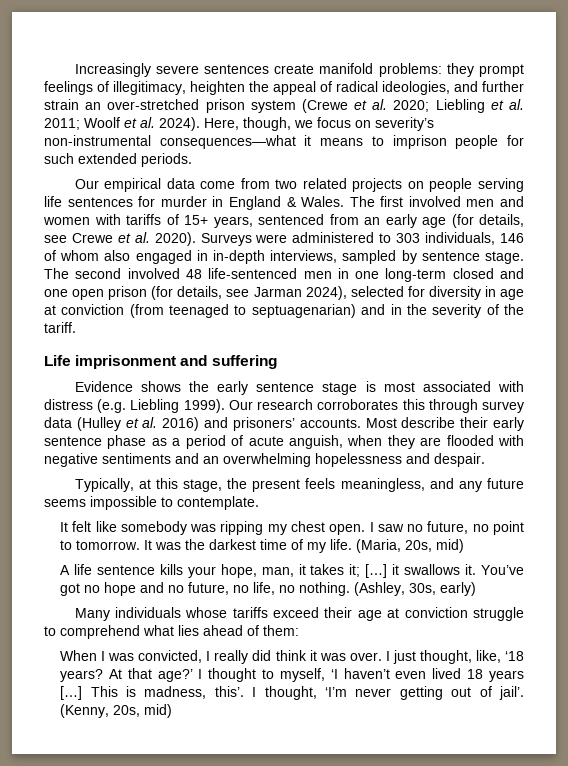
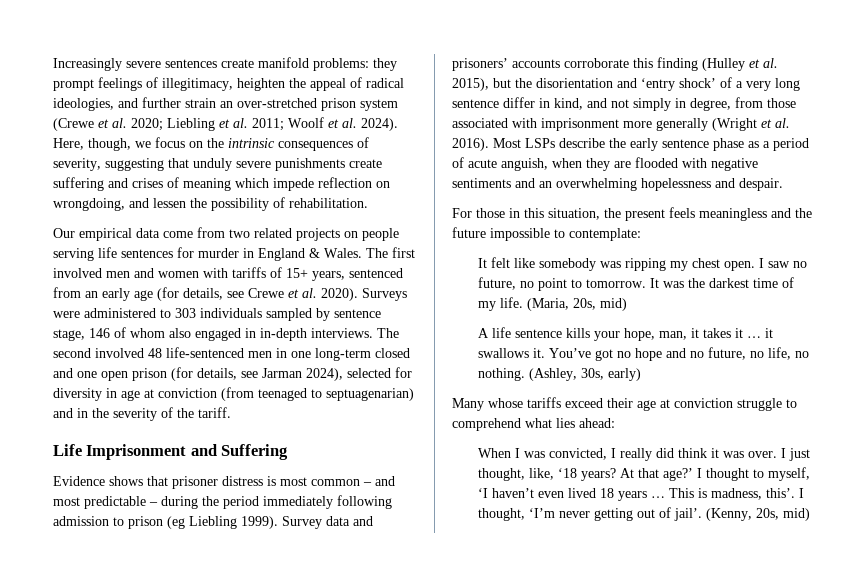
[375,117,434,131] [44,135,524,149] [44,153,192,167] severity’s non-instrumental consequences—what it means to imprison people for such extended periods. -> [207,137,369,151] [53,158,382,171] [53,177,390,191] [53,197,368,211] the intrinsic consequences of severity, suggesting that unduly severe punishments create suffering and crises of meaning which impede reflection on wrongdoing, and lessen the possibility of rehabilitation.
[425,232,496,245] individuals, -> [200,308,381,321] [53,329,85,341] individuals sampled by sentence stage,
[270,250,524,264] interviews, sampled by sentence stage. -> [311,328,373,338] interviews.
[75,355,277,369] imprisonment and suffering -> [86,444,289,460] Imprisonment and Suffering
[188,381,524,395] [44,399,524,413] [44,417,489,431] the early sentence stage is most associated with distress (e.g. Liebling 1999). Our research corroborates this through survey data (Hulley et al. 2016) and prisoners’ accounts. Most describe their -> [147,476,395,489] [53,495,392,509] [53,516,373,529] [452,57,778,71] [452,77,800,91] [452,97,796,111] [452,118,790,131] [452,138,626,151] that prisoner distress is most common – and most predictable – during the period immediately following admission to prison (eg Liebling 1999). Survey data and prisoners’ accounts corroborate this finding (Hulley et al. 2015), but the disorientation and ‘entry shock’ of a very long sentence differ in kind, and not simply in degree, from those associated with imprisonment more generally (Wright et al. 2016). Most LSPs describe the
[74,478,524,492] [44,499,86,507] Typically, at this stage, the present feels meaningless, and any future seems -> [452,207,812,221] [452,227,486,238] For those in this situation, the present feels meaningless and the future
[177,496,259,510] contemplate. -> [569,228,641,241] contemplate:
[349,564,388,578] it; […] -> [734,328,761,338] it …
[114,607,181,618] individuals -> (484, 404) none
[203,625,299,636] ahead of them: -> [579,418,615,428] ahead:
[60,686,83,700] […] -> [650,496,665,498] …

